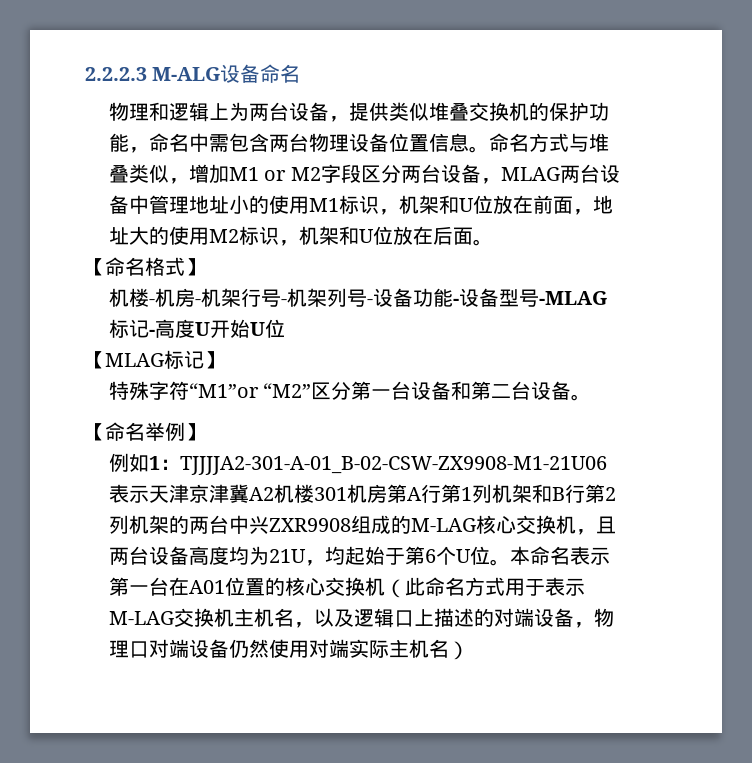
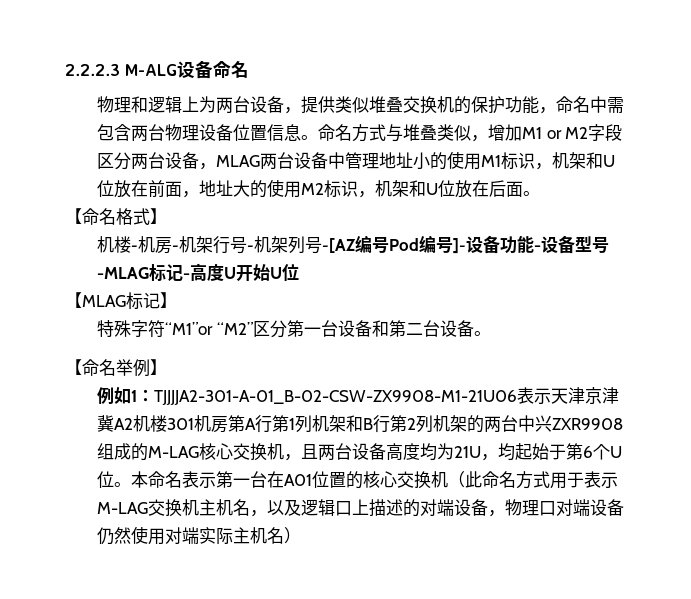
[367,299,374,305] - -> [322,235,467,254] -[AZ编号Pod编号]-

